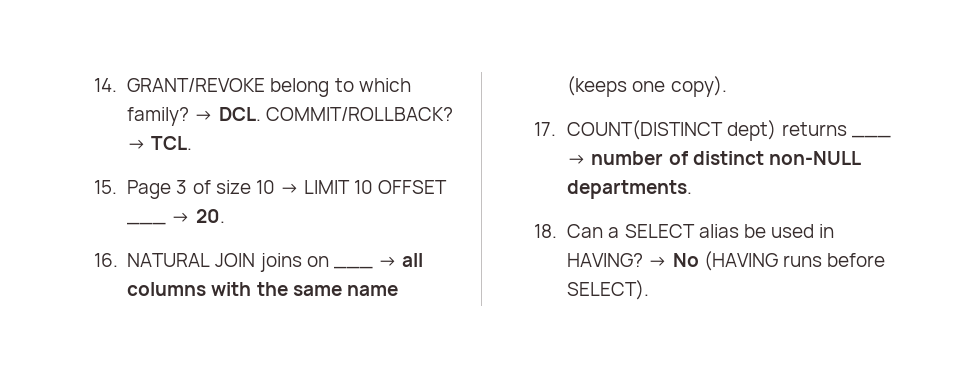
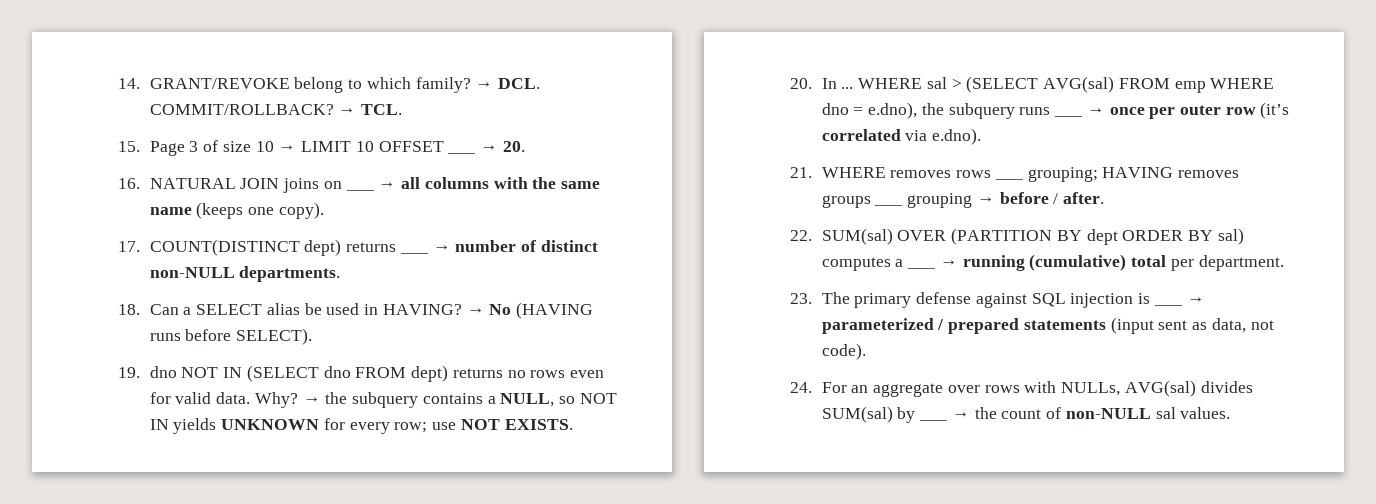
(650, 290) none -> [117,365,605,382] [149,392,617,408] [149,418,573,434] [789,76,1275,93] [821,102,1051,119] [1054,115,1083,117] [1086,102,1290,119] [821,128,982,145] [789,167,992,178] [994,167,1240,182] [821,192,1105,208] [789,228,1244,245] [821,257,904,271] [907,267,936,269] [939,254,1284,271] [789,292,1151,308] [1153,304,1182,306] [1186,297,1205,304] [821,317,1274,334] [821,343,866,360] [789,380,1253,397] [821,406,948,423] [951,407,1231,419] // 19. dno NOT IN (SELECT dno FROM dept) returns no rows even for valid data. Why? → the subquery contains a NULL, so NOT IN yields UNKNOWN for every row; use NOT EXISTS. // 20. In ... WHERE sal > (SELECT AVG(sal) FROM emp WHERE dno = e.dno), the subquery runs ___ → once per outer row (it’s correlated via e.dno). // 21. WHERE removes rows ___ grouping; HAVING removes groups ___ grouping → before / after. // 22. SUM(sal) OVER (PARTITION BY dept ORDER BY sal) computes a ___ → running (cumulative) total per department. // 23. The primary defense against SQL injection is ___ → parameterized / prepared statements (input sent as data, not code). // 24. For an aggregate over rows with NULLs, AVG(sal) divides SUM(sal) by ___ → the count of non-NULL sal values.

